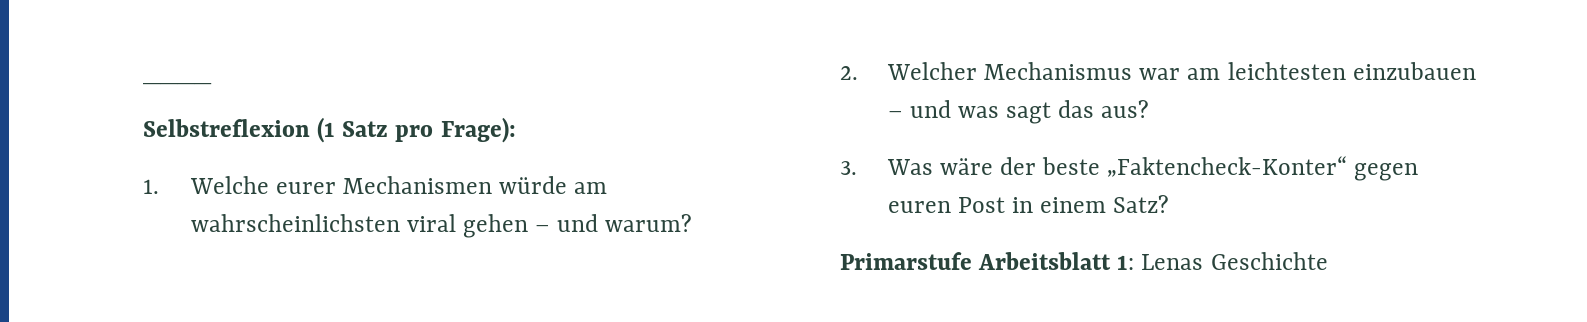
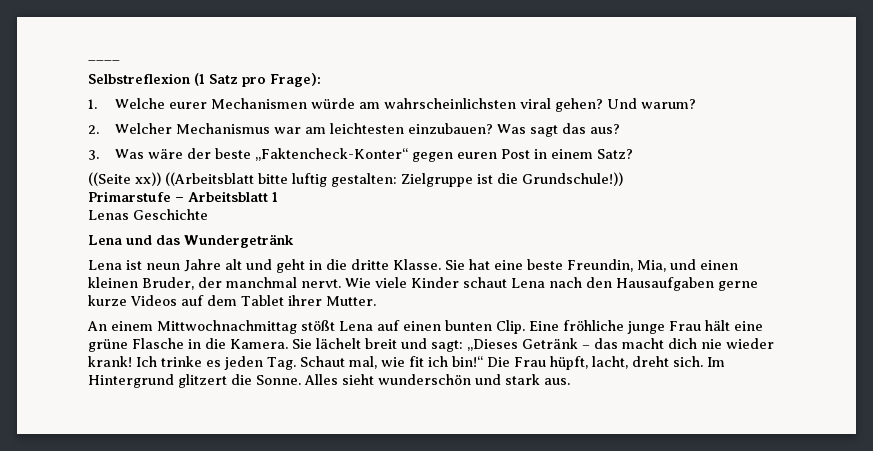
[462,214,599,238] gehen – und -> [555,98,638,112] gehen? Und
[1353,62,1476,80] [887,100,999,118] einzubauen – und was -> [408,123,527,134] einzubauen? Was
[840,252,1328,270] Primarstufe Arbeitsblatt 1: Lenas Geschichte -> [88,172,623,187] [88,191,278,202] [88,209,208,220] [88,235,294,248] [88,259,738,273] [88,277,758,291] [88,295,376,306] [87,320,763,334] [88,338,774,352] [88,356,725,370] [88,374,570,388] ((Seite xx)) ((Arbeitsblatt bitte luftig gestalten: Zielgruppe ist die Grundschule!)) // Primarstufe – Arbeitsblatt 1 // Lenas Geschichte // Lena und das Wundergetränk // Lena ist neun Jahre alt und geht in die dritte Klasse. Sie hat eine beste Freundin, Mia, und einen kleinen Bruder, der manchmal nervt. Wie viele Kinder schaut Lena nach den Hausaufgaben gerne kurze Videos auf dem Tablet ihrer Mutter. // An einem Mittwochnachmittag stößt Lena auf einen bunten Clip. Eine fröhliche junge Frau hält eine grüne Flasche in die Kamera. Sie lächelt breit und sagt: „Dieses Getränk – das macht dich nie wieder krank! Ich trinke es jeden Tag. Schaut mal, wie fit ich bin!“ Die Frau hüpft, lacht, dreht sich. Im Hintergrund glitzert die Sonne. Alles sieht wunderschön und stark aus.

